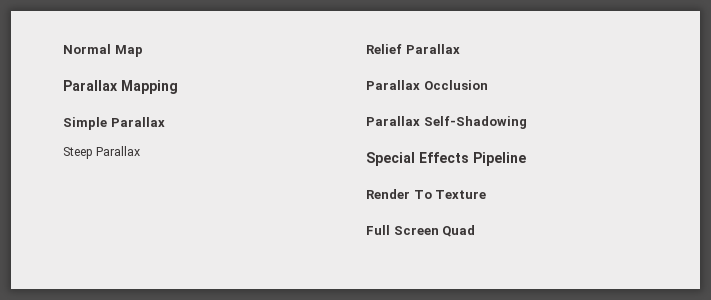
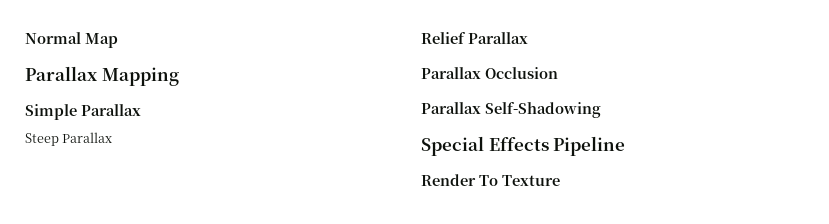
[366,225,476,237] // Full Screen Quad -> (560, 180) none

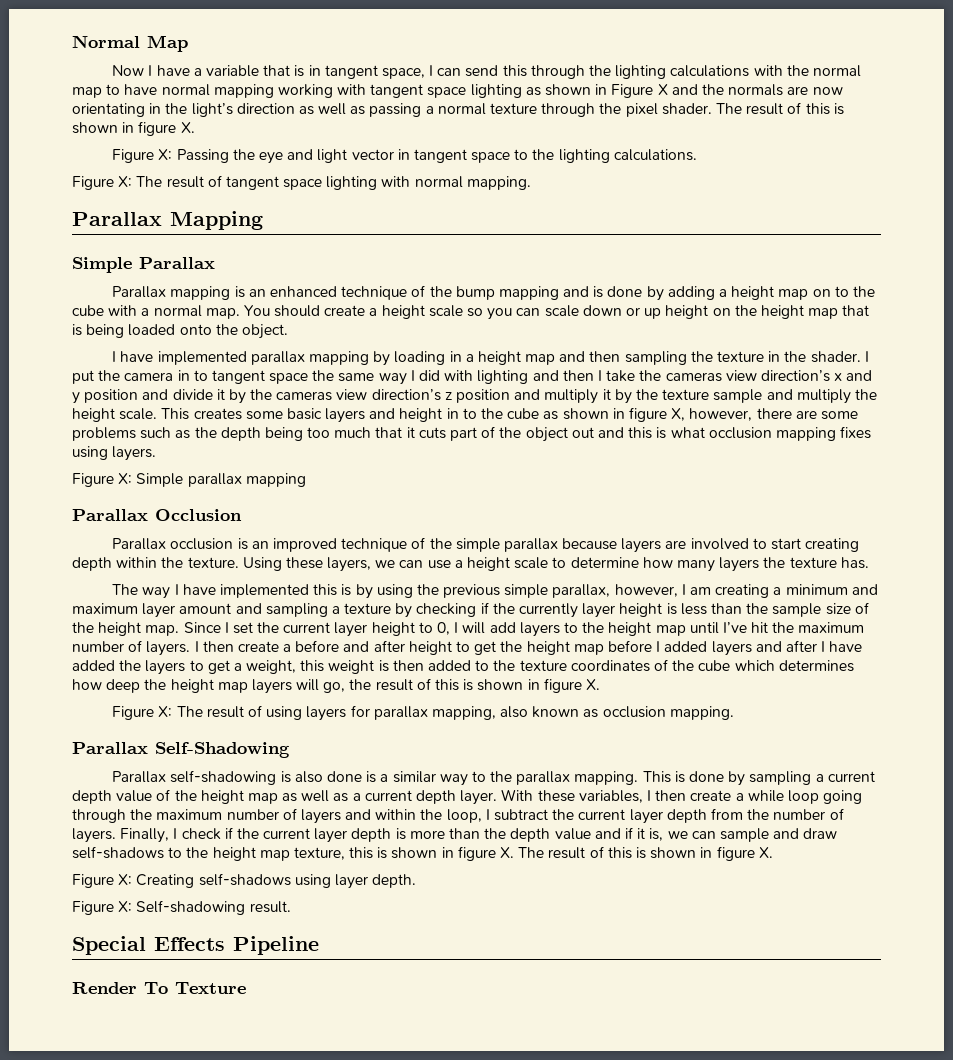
(118, 40) none -> [112,65,861,79] [72,84,843,98] [72,102,844,117] [72,121,195,136] [112,149,697,164] [72,175,531,190] // Now I have a variable that is in tangent space, I can send this through the lighting calculations with the normal map to have normal mapping working with tangent space lighting as shown in Figure X and the normals are now orientating in the light’s direction as well as passing a normal texture through the pixel shader. The result of this is shown in figure X. // Figure X: Passing the eye and light vector in tangent space to the lighting calculations. // Figure X: The result of tangent space lighting with normal mapping.
[25,132,113,146] [421,32,528,44] [421,67,558,79] [421,102,601,118] Steep Parallax // Relief Parallax // Parallax Occlusion // Parallax Self-Shadowing -> [112,285,875,301] [72,305,870,320] [72,324,288,339] [112,351,869,366] [72,370,873,385] [72,389,877,404] [72,407,858,423] [72,426,872,442] [72,446,157,461] [72,473,306,487] [72,509,242,521] [112,537,860,553] [72,557,869,572] [112,584,878,599] [72,602,869,618] [72,622,865,637] [72,640,863,656] [72,659,854,675] [72,678,600,694] [112,705,734,721] [72,742,290,758] [112,770,875,786] [72,789,863,805] [72,808,844,824] [72,827,838,843] [72,846,773,861] [72,873,417,889] [72,900,291,915] Parallax mapping is an enhanced technique of the bump mapping and is done by adding a height map on to the cube with a normal map. You should create a height scale so you can scale down or up height on the height map that is being loaded onto the object. // I have implemented parallax mapping by loading in a height map and then sampling the texture in the shader. I put the camera in to tangent space the same way I did with lighting and then I take the cameras view direction’s x and y position and divide it by the cameras view direction’s z position and multiply it by the texture sample and multiply the height scale. This creates some basic layers and height in to the cube as shown in figure X, however, there are some problems such as the depth being too much that it cuts part of the object out and this is what occlusion mapping fixes using layers. // Figure X: Simple parallax mapping // Parallax Occlusion // Parallax occlusion is an improved technique of the simple parallax because layers are involved to start creating depth within the texture. Using these layers, we can use a height scale to determine how many layers the texture has. // The way I have implemented this is by using the previous simple parallax, however, I am creating a minimum and maximum layer amount and sampling a texture by checking if the currently layer height is less than the sample size of the height map. Since I set the current layer height to 0, I will add layers to the height map until I’ve hit the maximum number of layers. I then create a before and after height to get the height map before I added layers and after I have added the layers to get a weight, this weight is then added to the texture coordinates of the cube which determines how deep the height map layers will go, the result of this is shown in figure X. // Figure X: The result of using layers for parallax mapping, also known as occlusion mapping. // Parallax Self-Shadowing // Parallax self-shadowing is also done is a similar way to the parallax mapping. This is done by sampling a current depth value of the height map as well as a current depth layer. With these variables, I then create a while loop going through the maximum number of layers and within the loop, I subtract the current layer depth from the number of layers. Finally, I check if the current layer depth is more than the depth value and if it is, we can sample and draw self-shadows to the height map texture, this is shown in figure X. The result of this is shown in figure X. // Figure X: Creating self-shadows using layer depth. // Figure X: Self-shadowing result.

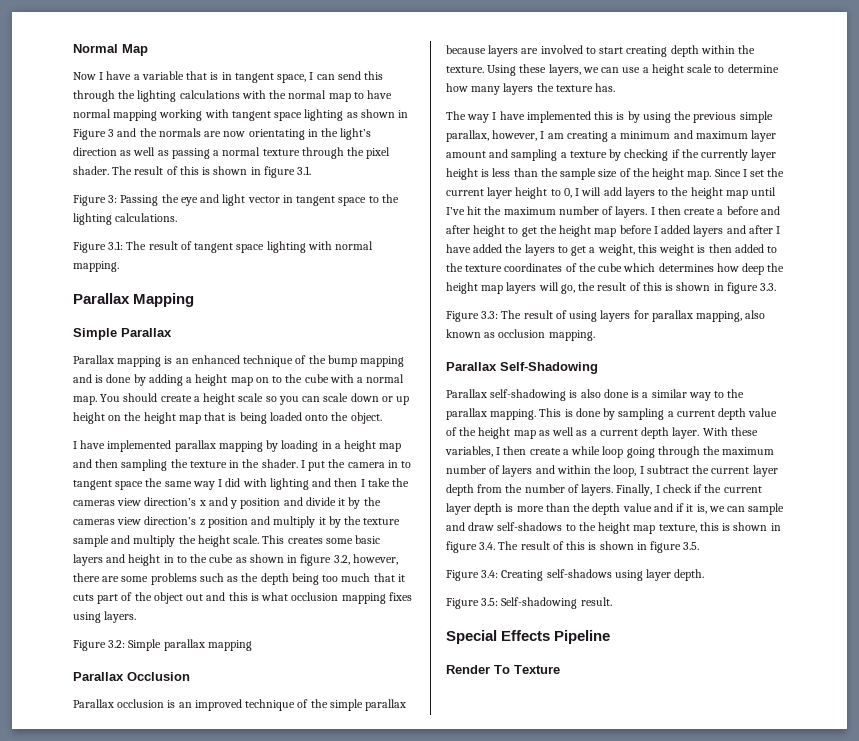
[657,84,668,95] X -> [108,129,115,137] 3
[180,122,195,133] [112,149,173,163] X. // Figure X: -> [297,166,312,175] [73,195,118,206] 3.1. // Figure 3:
[118,176,133,187] X: -> [108,241,124,250] 3.1:
[671,408,686,421] X, -> [333,555,350,565] 3.2,
[118,473,133,484] X: -> [108,640,126,648] 3.2:
[585,679,600,690] [112,706,173,720] X. // Figure X: -> [760,283,777,291] [446,311,499,322] 3.3. // Figure 3.3:
[500,846,773,861] [72,874,133,888] X. The result of this is shown in figure X. // Figure X: -> [479,541,700,553] [446,570,499,581] 3.4. The result of this is shown in figure 3.5. // Figure 3.4:
[118,901,133,912] X: -> [481,598,499,606] 3.5:

